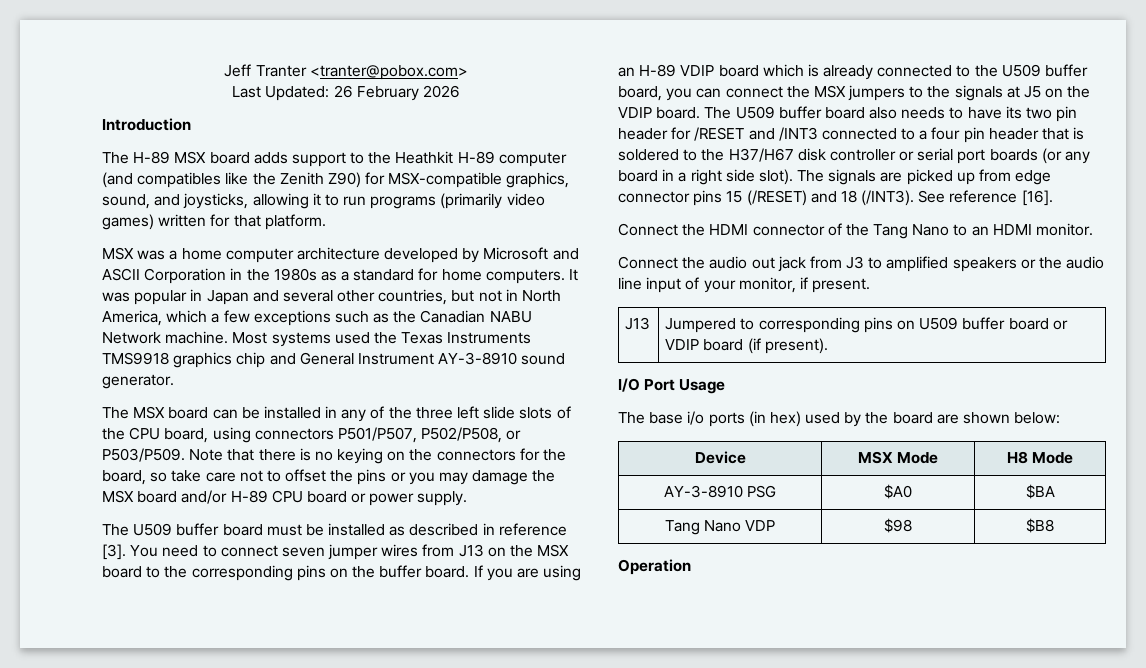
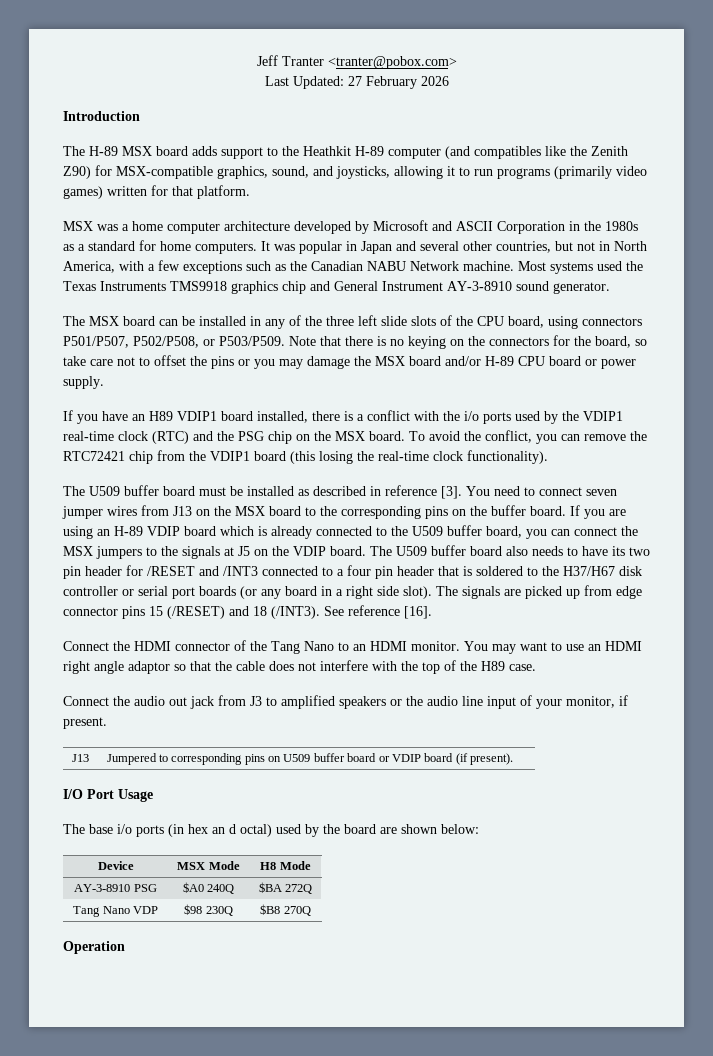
[333,85,353,98] 26 -> [347,76,362,86] 27
[166,310,208,323] which -> [119,261,144,271] with
(468, 498) none -> [63,410,623,424] [63,430,647,444] [63,450,548,464] // If you have an H89 VDIP1 board installed, there is a conflict with the i/o ports used by the VDIP1 real-time clock (RTC) and the PSG chip on the MSX board. To avoid the conflict, you can remove the RTC72421 chip from the VDIP1 board (this losing the real-time clock functionality).
(1094, 229) none -> [464,641,642,654] [63,660,536,674] You may want to use an HDMI right angle adaptor so that the cable does not interfere with the top of the H89 case.
[769,411,801,427] hex) -> [188,824,272,837] hex an d octal)
(912, 491) none -> [207,884,235,894] 240Q
(1055, 491) none -> [285,884,313,894] 272Q
(912, 525) none -> [205,906,233,916] 230Q
(1054, 525) none -> [283,906,311,916] 270Q

